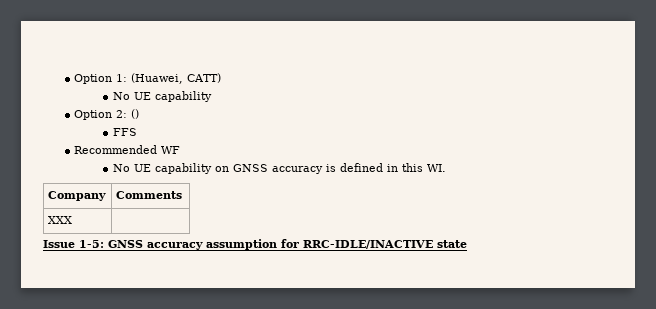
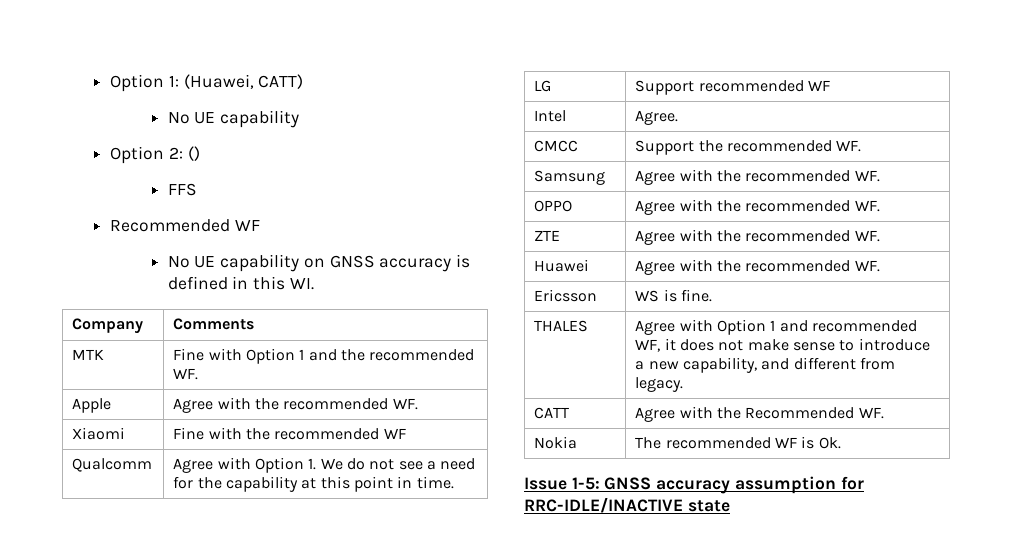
[48,216,73,224] XXX | -> [72,349,105,360] [173,348,475,364] [173,368,199,380] [72,398,112,413] [173,397,418,413] [72,427,126,440] [173,427,406,440] [72,458,153,472] [173,457,476,473] [173,476,454,492] [534,80,552,92] [635,80,830,95] [534,110,567,122] [635,110,679,125] [534,140,579,152] [635,140,862,155] [534,170,606,185] [635,169,880,185] [534,200,573,212] [635,199,880,215] [534,230,561,241] [635,229,880,245] [534,259,590,272] [635,259,880,275] [534,289,598,302] [635,289,712,302] [534,320,589,332] [635,319,917,335] [635,338,930,352] [635,357,895,373] [635,377,684,392] [534,407,570,419] [635,406,884,422] [534,436,578,449] [635,436,841,449] MTK | Fine with Option 1 and the recommended WF. // Apple | Agree with the recommended WF. // Xiaomi | Fine with the recommended WF // Qualcomm | Agree with Option 1. We do not see a need for the capability at this point in time. // LG | Support recommended WF // Intel | Agree. // CMCC | Support the recommended WF. // Samsung | Agree with the recommended WF. // OPPO | Agree with the recommended WF. // ZTE | Agree with the recommended WF. // Huawei | Agree with the recommended WF. // Ericsson | WS is fine. // THALES | Agree with Option 1 and recommended WF, it does not make sense to introduce a new capability, and different from legacy. // CATT | Agree with the Recommended WF. // Nokia | The recommended WF is Ok.

